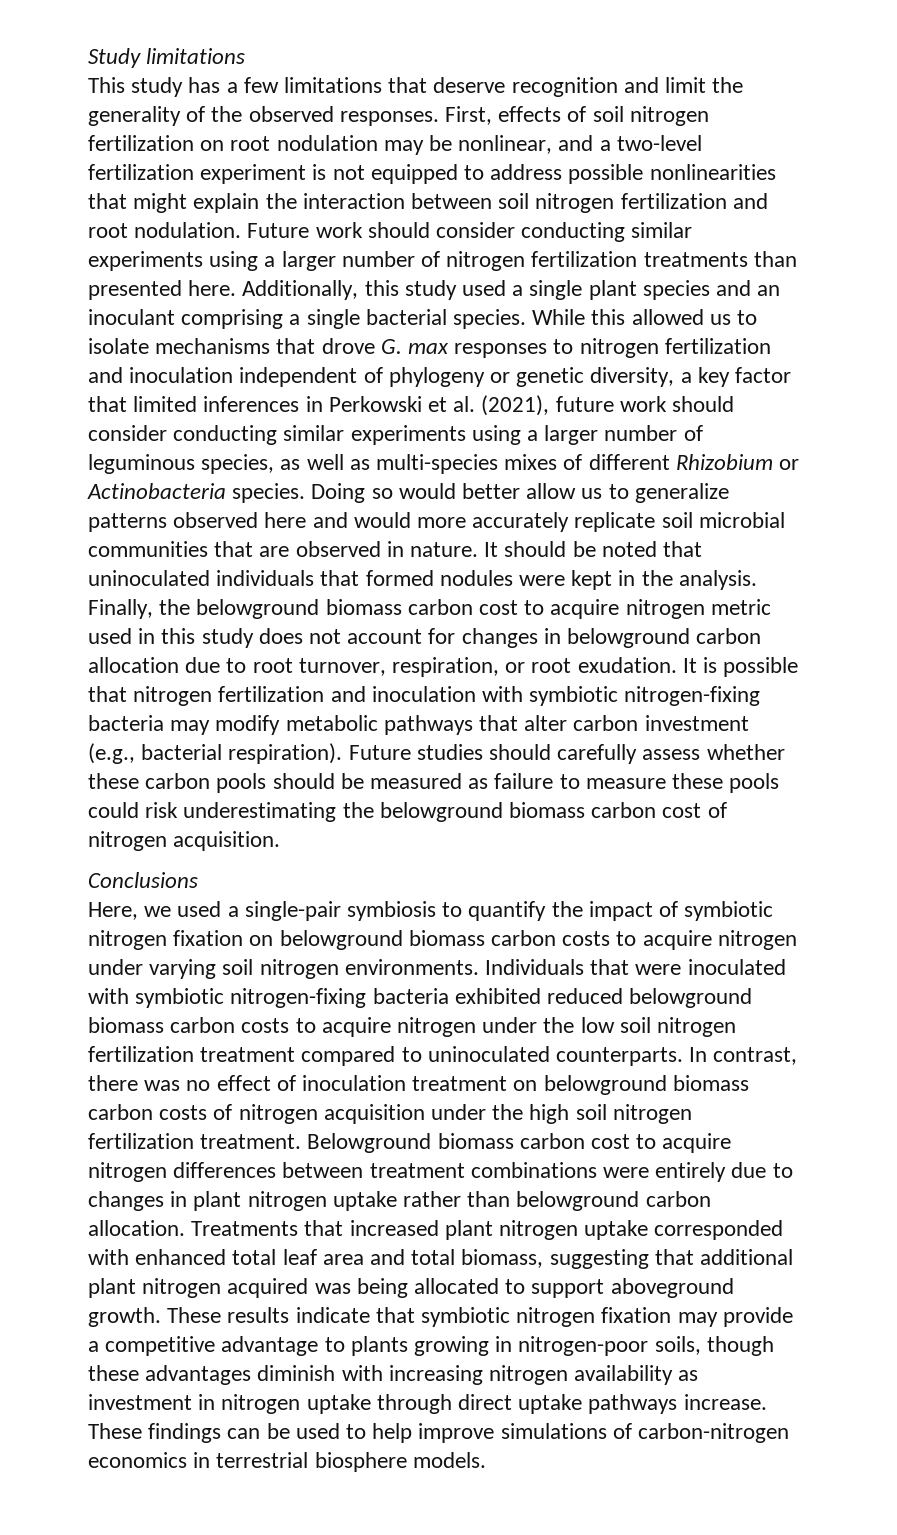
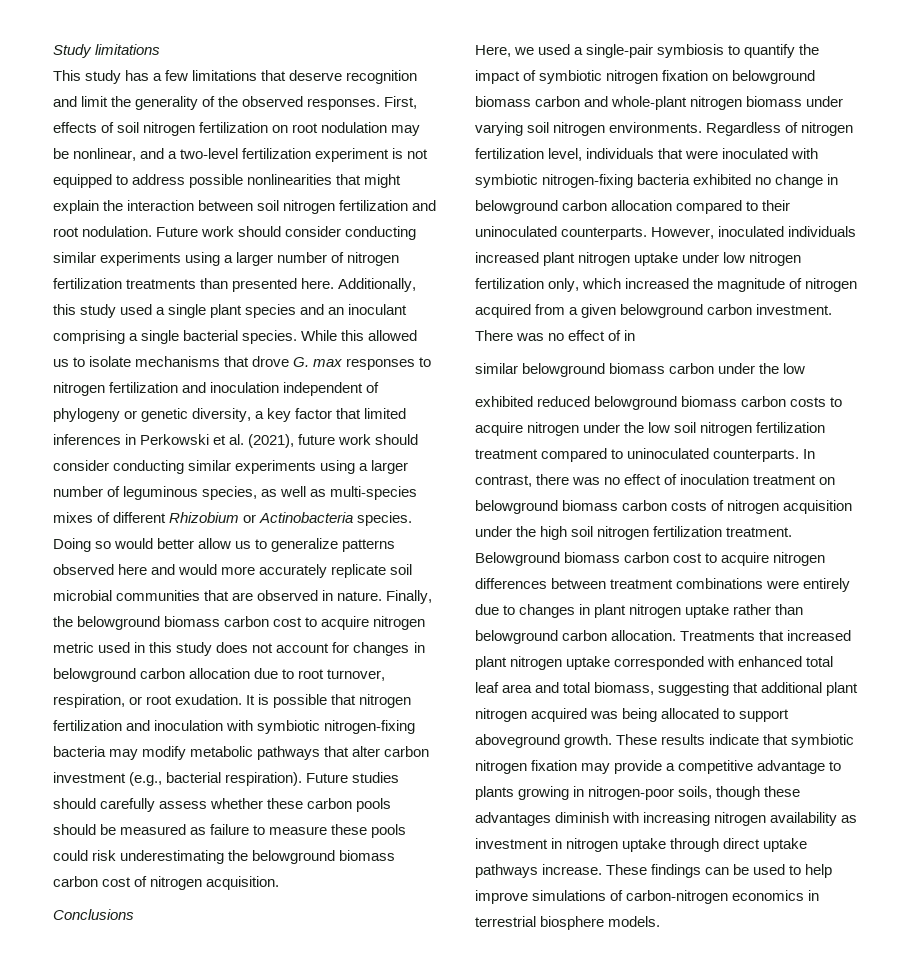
[484,541,703,557] [88,570,757,590] It should be noted that uninoculated individuals that formed nodules were kept in the analysis. -> (383, 596) none
[562,930,797,950] costs to acquire nitrogen -> [584,96,803,110] and whole-plant nitrogen biomass
[485,959,585,975] Individuals -> [706,122,854,136] [475,148,655,161] Regardless of nitrogen fertilization level, individuals
(541, 996) none -> [755,174,839,188] [475,200,791,214] [475,226,857,240] [475,252,802,266] [475,278,858,292] [475,304,833,318] [475,330,636,341] [475,363,806,377] [475,396,533,407] no change in belowground carbon allocation compared to their uninoculated counterparts. However, inoculated individuals increased plant nitrogen uptake under low nitrogen fertilization only, which increased the magnitude of nitrogen acquired from a given belowground carbon investment. There was no effect of in // similar belowground biomass carbon under the low // exhibited

